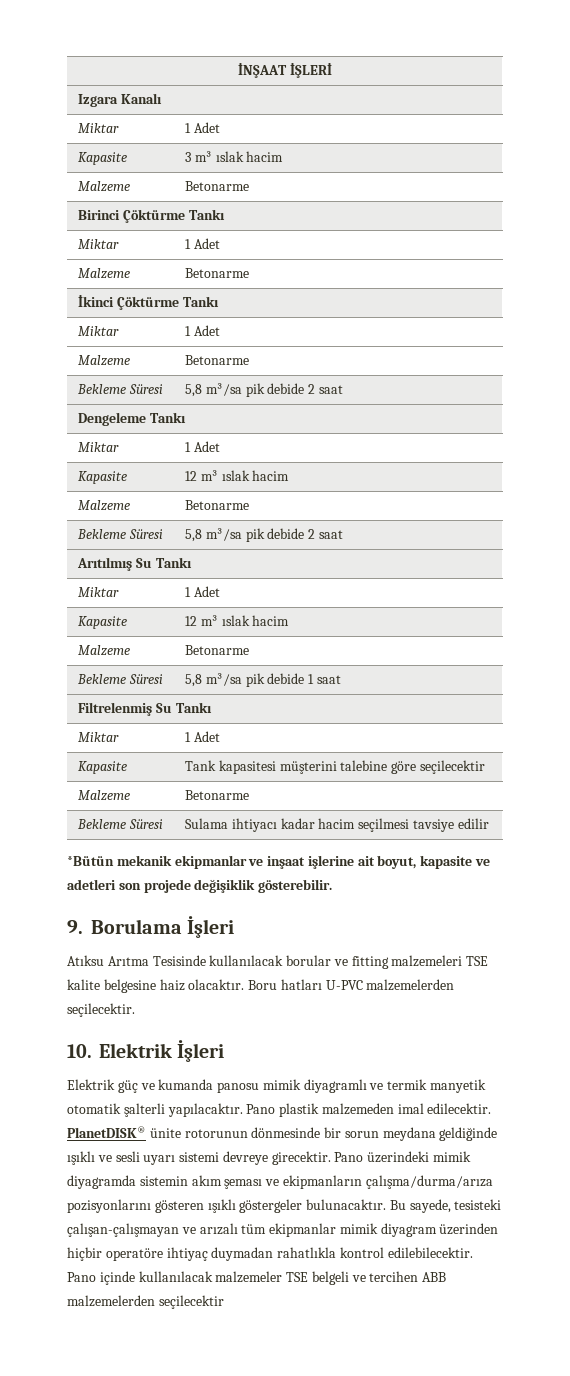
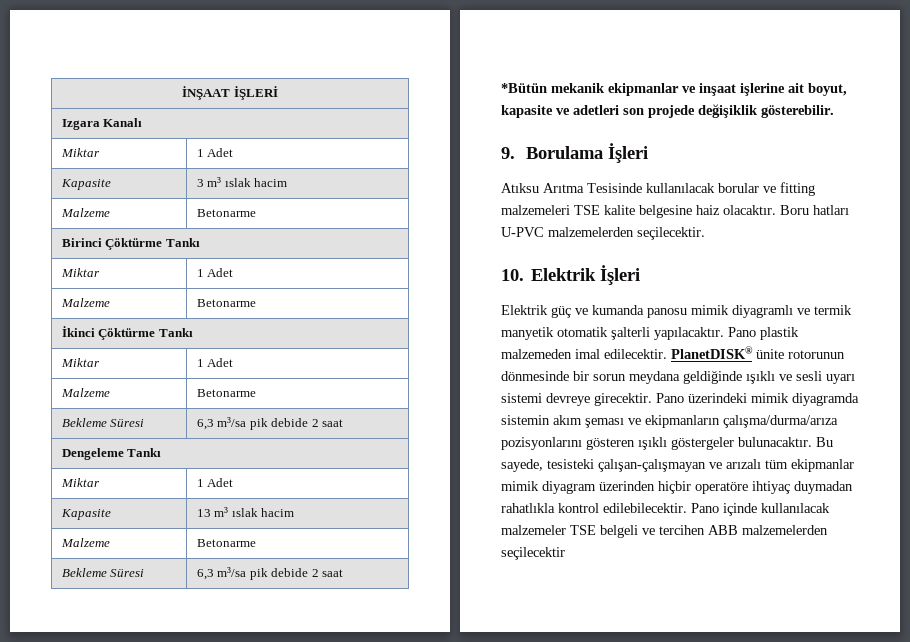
[184,384,202,397] 5,8 -> [196,419,214,430] 6,3
[184,470,290,481] [77,500,130,511] [184,500,249,510] [76,529,163,539] [184,528,343,542] [76,557,192,571] [77,587,119,597] [184,586,220,597] [77,616,127,629] [184,615,290,626] [77,645,130,656] [184,645,249,655] [76,674,163,684] [184,673,341,687] [77,702,212,716] [77,732,119,742] [184,731,220,742] [77,761,127,774] [184,760,485,774] [77,790,130,801] [184,790,249,800] [76,819,163,829] [184,818,489,832] 12 m³ ıslak hacim // Malzeme | Betonarme // Bekleme Süresi | 5,8 m³/sa pik debide 2 saat // Arıtılmış Su Tankı // Miktar | 1 Adet // Kapasite | 12 m³ ıslak hacim // Malzeme | Betonarme // Bekleme Süresi | 5,8 m³/sa pik debide 1 saat // Filtrelenmiş Su Tankı // Miktar | 1 Adet // Kapasite | Tank kapasitesi müşterini talebine göre seçilecektir // Malzeme | Betonarme // Bekleme Süresi | Sulama ihtiyacı kadar hacim seçilmesi tavsiye edilir -> [196,507,295,517] [60,538,110,547] [196,539,256,547] [61,568,145,577] [196,567,344,580] 13 m³ ıslak hacim // Malzeme | Betonarme // Bekleme Süresi | 6,3 m³/sa pik debide 2 saat

